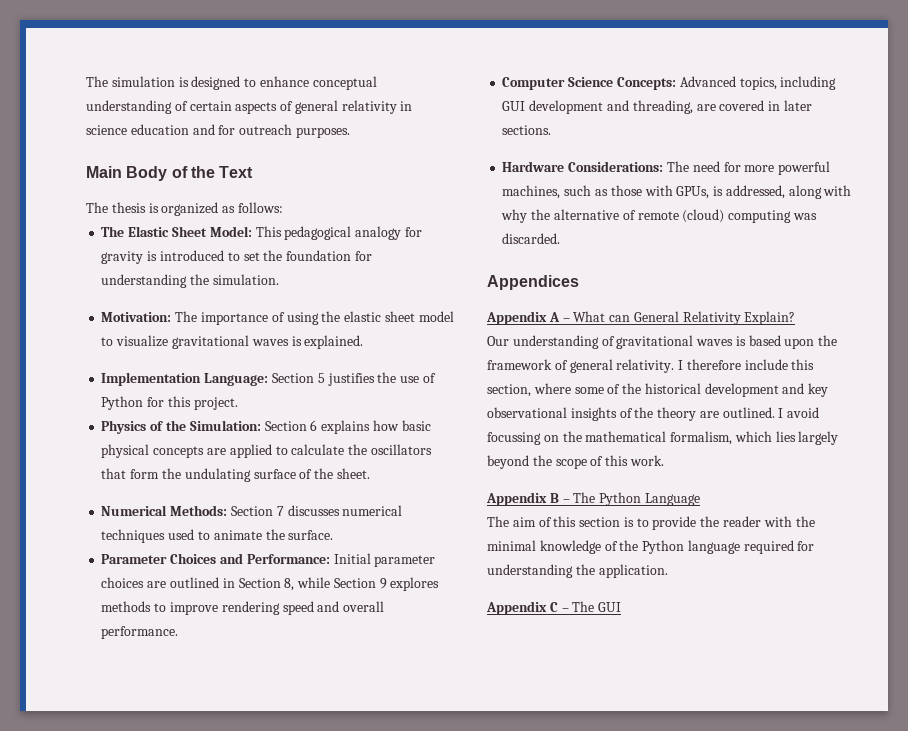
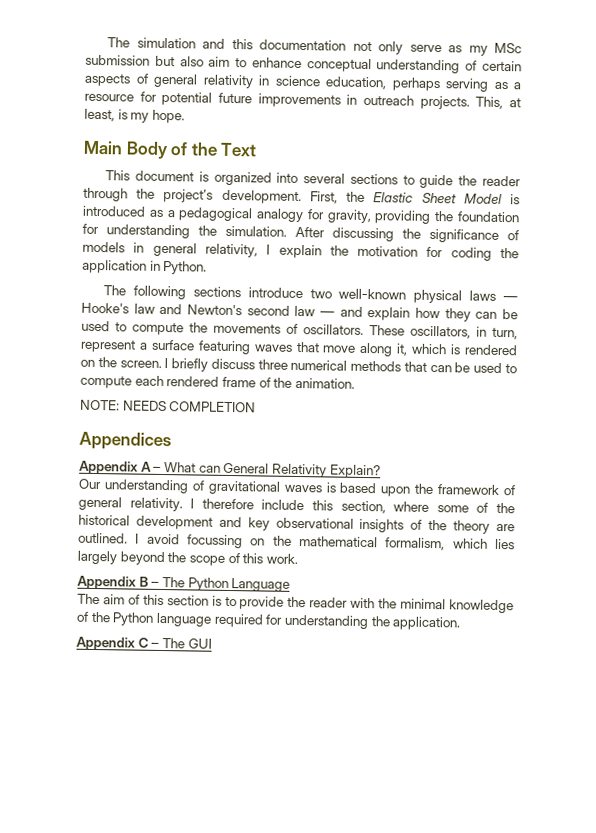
[178,76,241,90] is designed -> [202,38,523,56] [85,54,231,67] and this documentation not only serve as my MSc submission but also aim
[130,124,350,138] education and for outreach purposes. -> [325,76,521,92] [84,91,522,110] [84,108,185,124] education, perhaps serving as a resource for potential future improvements in outreach projects. This, at least, is my hope.
[86,202,283,216] [101,226,422,240] [101,250,260,264] The thesis is organized as follows: // The Elastic Sheet Model: This pedagogical analogy for gravity is introduced to set -> [105,170,521,189] [83,187,521,205] [82,205,432,224] This document is organized into several sections to guide the reader through the project’s development. First, the Elastic Sheet Model is introduced as a pedagogical analogy for gravity, providing
[101,311,454,325] [101,335,364,349] [101,372,436,386] [101,396,238,410] [101,420,431,434] [101,444,432,458] [101,468,370,482] [101,505,403,516] [101,529,334,543] [101,553,436,567] [101,577,440,591] [101,601,385,615] [101,626,179,639] [502,76,837,90] [502,100,812,114] [502,125,552,135] [502,161,831,175] [502,185,852,199] [501,209,817,223] [502,233,561,244] // Motivation: The importance of using the elastic sheet model to visualize gravitational waves is explained. // Implementation Language: Section 5 justifies the use of Python for this project. // Physics of the Simulation: Section 6 explains how basic physical concepts are applied to calculate the oscillators that form the undulating surface of the sheet. // Numerical Methods: Section 7 discusses numerical techniques used to animate the surface. // Parameter Choices and Performance: Initial parameter choices are outlined in Section 8, while Section 9 explores methods to improve rendering speed and overall performance. // Computer Science Concepts: Advanced topics, including GUI development and threading, are covered in later sections. // Hardware Considerations: The need for more powerful machines, such as those with GPUs, is addressed, along with why the alternative of remote (cloud) computing was discarded. -> [295,226,519,243] [82,241,520,261] [82,259,208,275] [103,285,518,304] [81,302,519,322] [81,320,518,340] [80,339,519,357] [80,357,518,374] [80,375,355,389] [80,399,257,413] After discussing the significance of models in general relativity, I explain the motivation for coding the application in Python. // The following sections introduce two well-known physical laws — Hooke's law and Newton's second law — and explain how they can be used to compute the movements of oscillators. These oscillators, in turn, represent a surface featuring waves that move along it, which is rendered on the screen. I briefly discuss three numerical methods that can be used to compute each rendered frame of the animation. // NOTE: NEEDS COMPLETION

